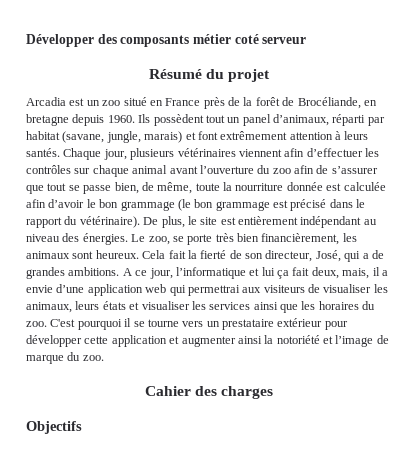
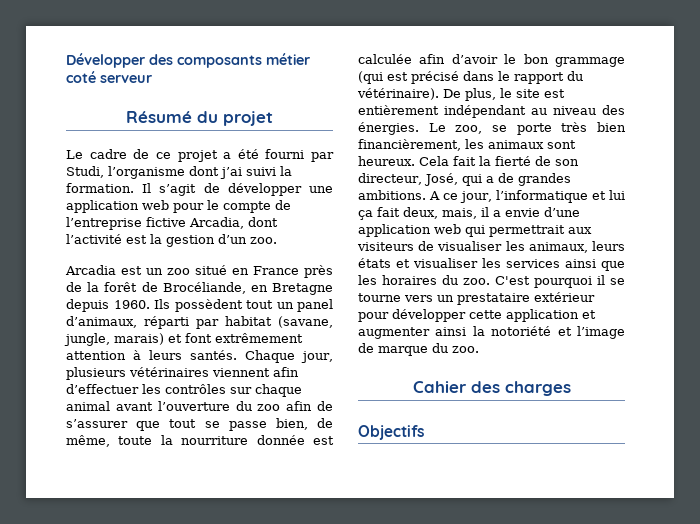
(271, 75) none -> [66,149,334,162] [66,166,292,179] [66,183,333,196] [66,200,291,213] [66,217,278,230] [66,234,277,247] // Le cadre de ce projet a été fourni par Studi, l’organisme dont j’ai suivi la formation. Il s’agit de développer une application web pour le compte de l’entreprise fictive Arcadia, dont l’activité est la gestion d’un zoo.
[26,114,69,126] bretagne -> [272,283,333,295] Bretagne
[177,199,270,211] (le bon grammage -> [358,71,383,84] (qui
[187,285,240,296] permettrai -> [489,225,565,237] permettrait

